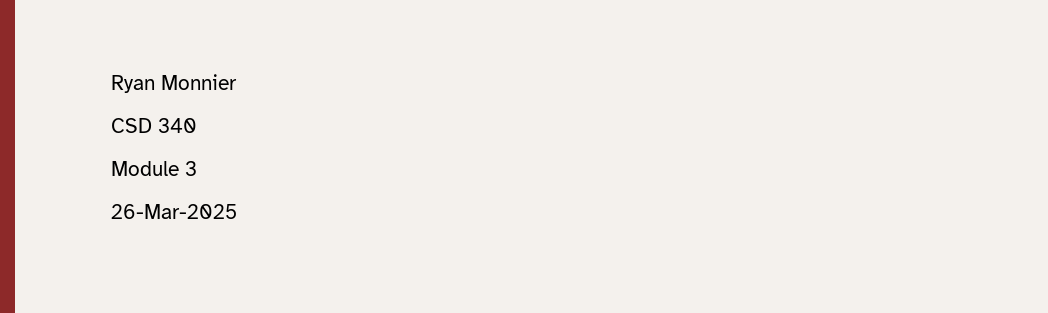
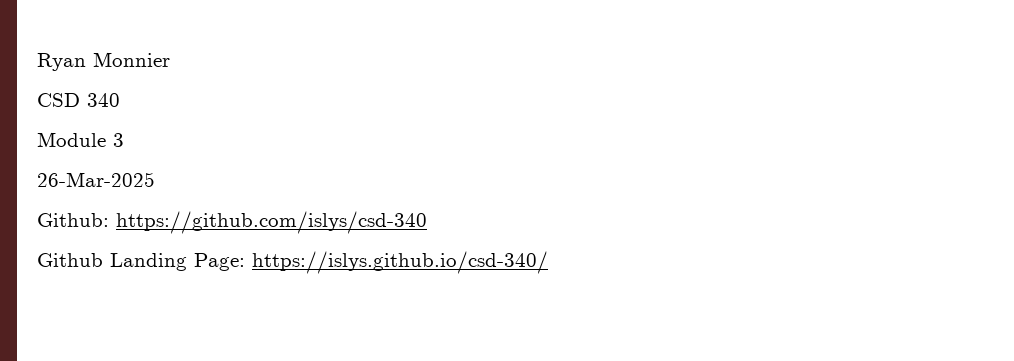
(237, 211) none -> [37,211,427,234] [37,251,548,274] // Github: https://github.com/islys/csd-340 // Github Landing Page: https://islys.github.io/csd-340/

